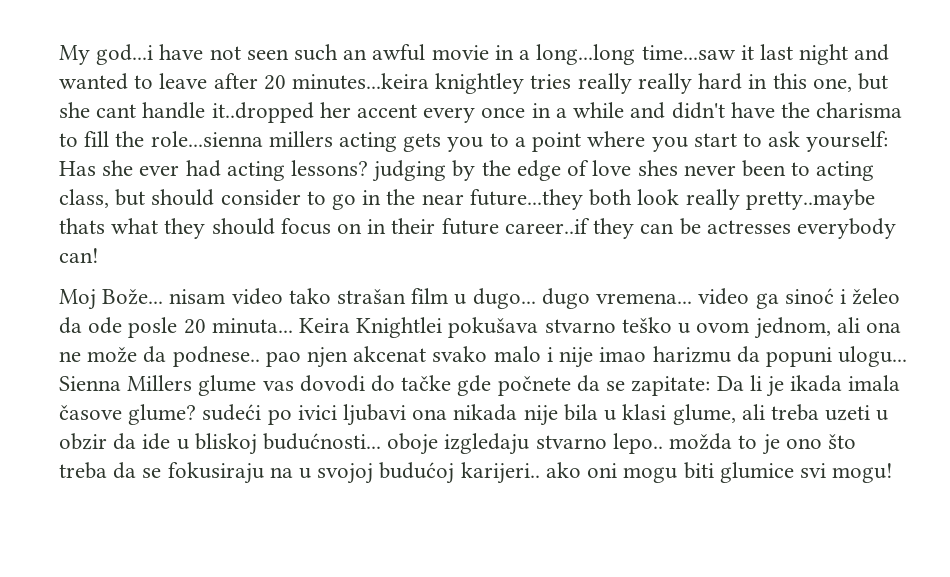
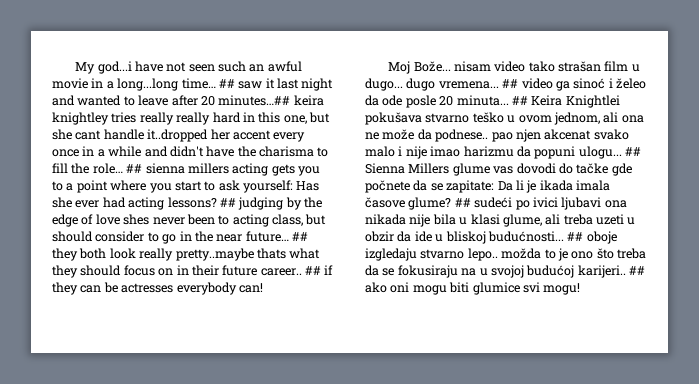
[641,45,736,60] time...saw -> [181,78,263,89] time… ## saw
[292,73,430,90] minutes...keira -> [218,95,324,106] minutes…## keira
[150,131,263,147] role...sienna -> [92,163,185,174] role… ## sienna
(369, 168) none -> [219,198,236,207] ##
[469,189,583,210] future...they -> [245,231,308,242] [52,248,78,261] future… ## they
[504,218,590,234] career..if -> [260,265,334,276] career.. ## if
(693, 298) none -> [502,79,519,88] ##
(293, 326) none -> [511,96,528,105] ##
(908, 356) none -> [625,147,641,156] ##
(197, 414) none -> [454,198,471,207] ##
(382, 441) none -> [567,232,584,241] ##
(540, 473) none -> [629,266,645,275] ##

